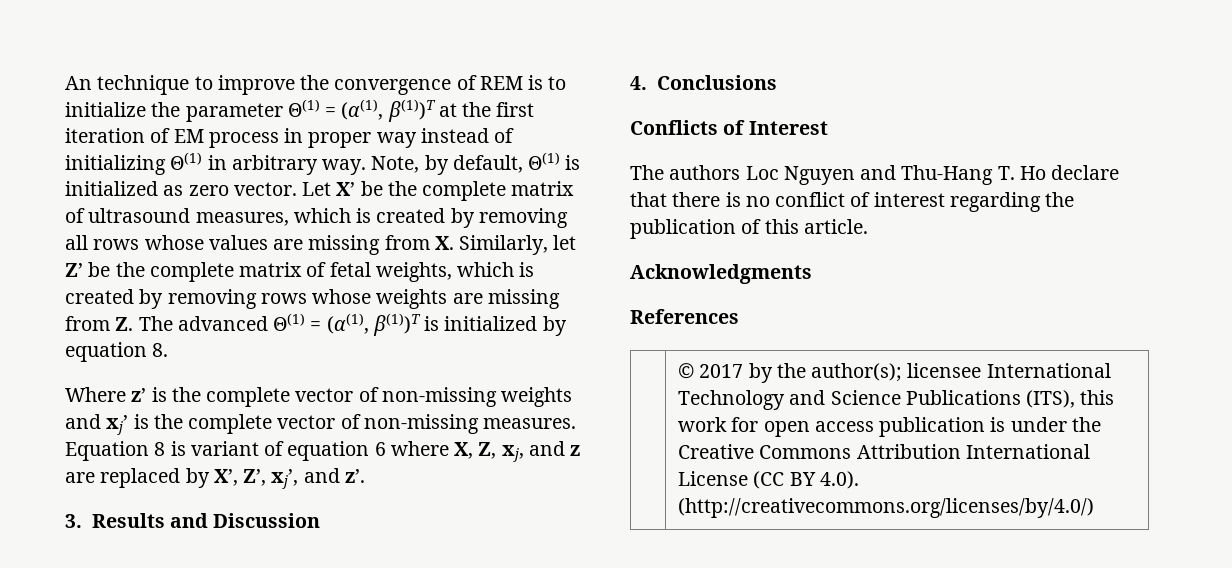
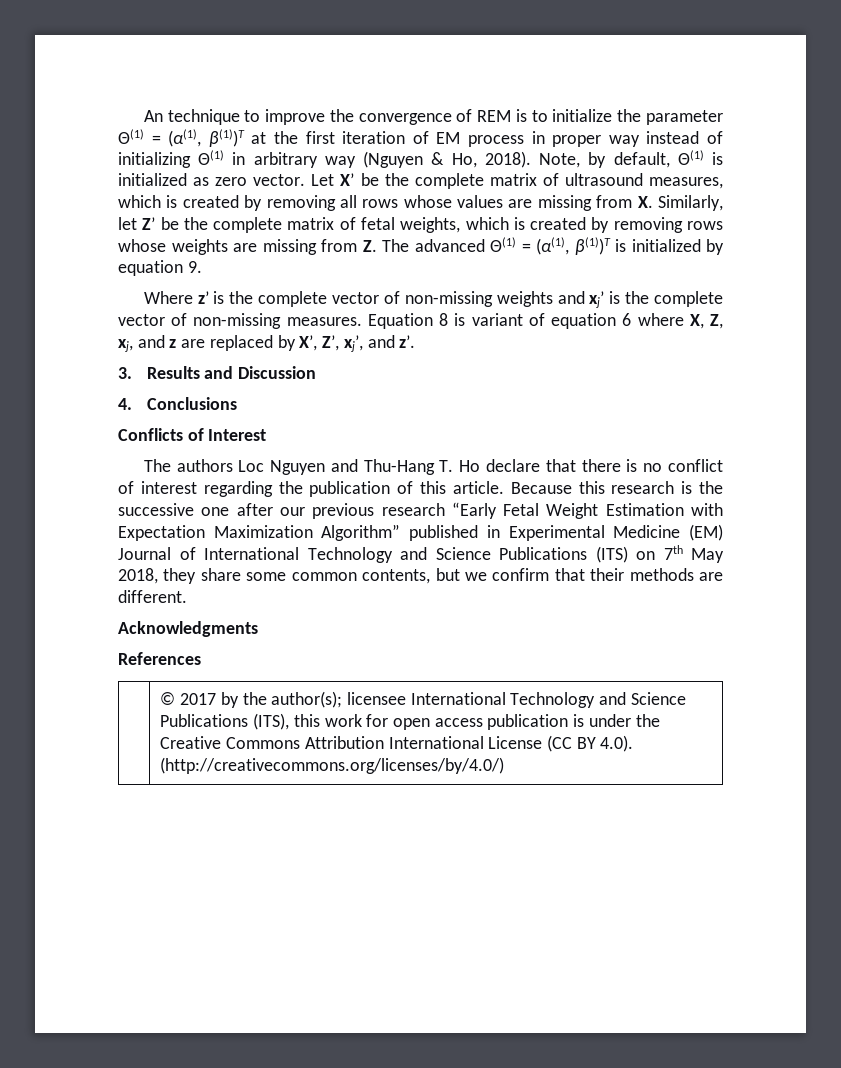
[322,159,367,175] way. -> [324,151,531,168] way (Nguyen & Ho, 2018).
[152,343,169,357] 8. -> [187,261,202,273] 9.
(868, 226) none -> [510,481,723,494] [118,502,723,519] [118,524,724,541] [118,545,724,563] [118,568,723,584] [118,590,187,603] Because this research is the successive one after our previous research “Early Fetal Weight Estimation with Expectation Maximization Algorithm” published in Experimental Medicine (EM) Journal of International Technology and Science Publications (ITS) on 7th May 2018, they share some common contents, but we confirm that their methods are different.

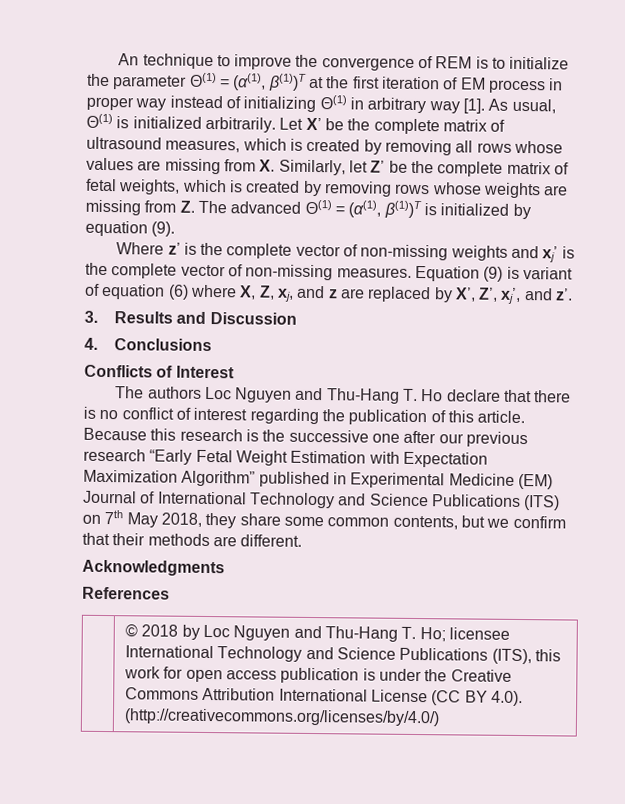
[363,150,724,168] [118,173,306,186] (Nguyen & Ho, 2018). Note, by default, Θ(1) is initialized as zero vector. -> [462,98,556,114] [86,113,276,133] [1]. As usual, Θ(1) is initialized arbitrarily.
[187,261,202,273] 9. -> [151,221,176,237] (9).
[439,313,449,326] 8 -> [483,266,504,282] (9)
[622,313,632,326] 6 -> [167,284,189,300] (6)
[180,691,343,708] 2017 by the author(s); -> [141,624,446,642] 2018 by Loc Nguyen and Thu-Hang T. Ho;

